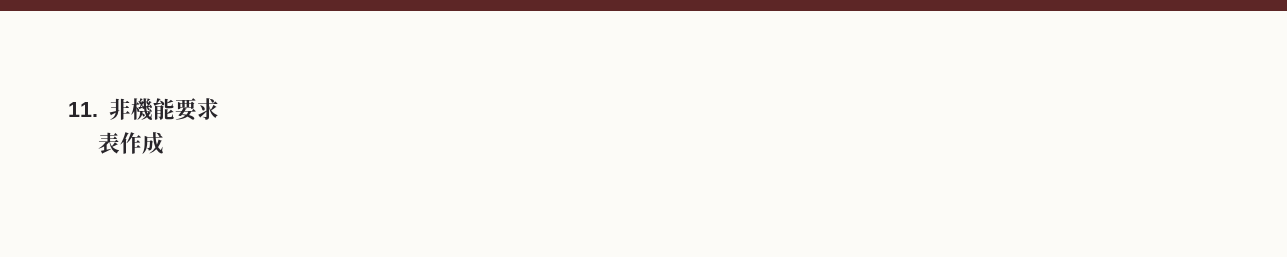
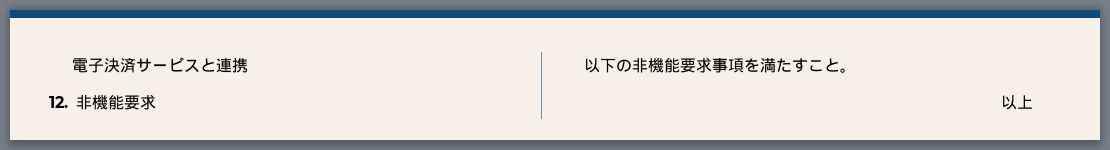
[68,98,219,121] [97,132,164,155] 11.非機能要求 // 表作成 -> [72,57,249,73] [49,94,156,110] [584,57,857,73] [1001,95,1033,110] 電子決済サービスと連携 // 12.非機能要求 // 以下の非機能要求事項を満たすこと。 // 以上

